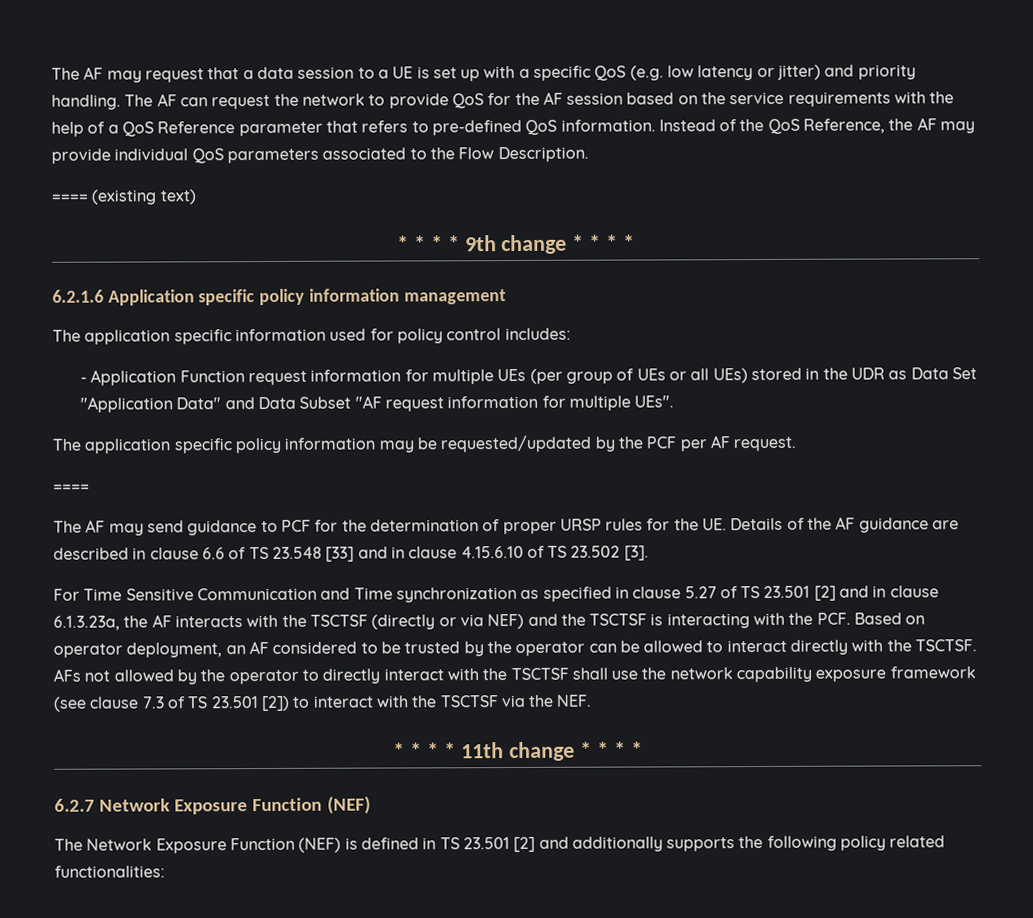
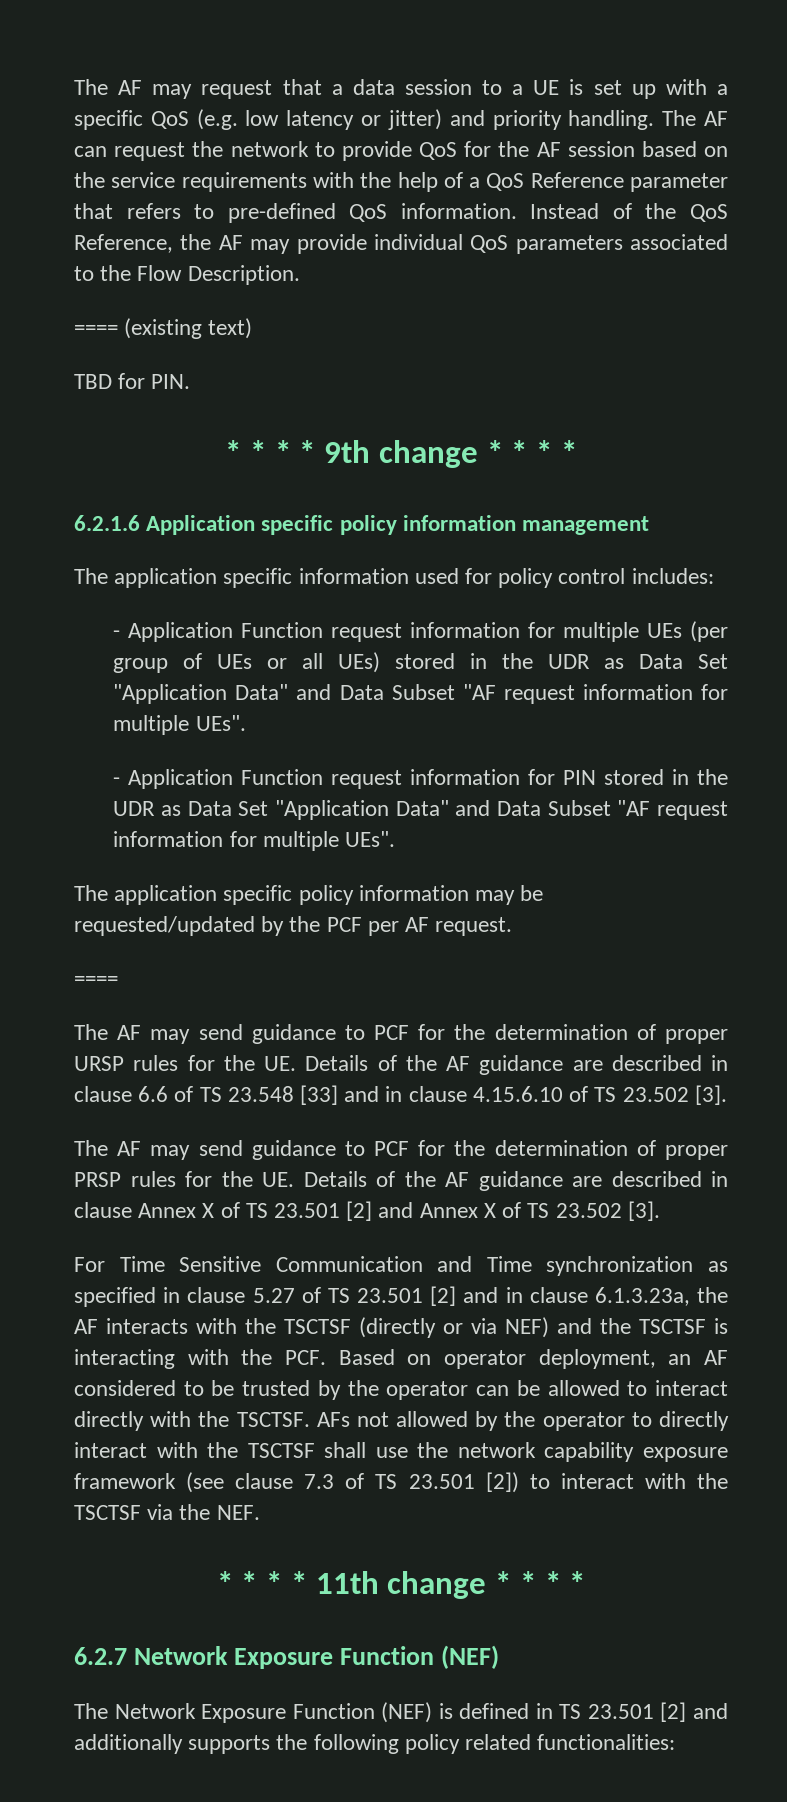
(196, 197) none -> [74,373,191,389] // TBD for PIN.
(675, 401) none -> [113,769,728,789] [113,800,728,820] [113,831,395,851] // - Application Function request information for PIN stored in the UDR as Data Set "Application Data" and Data Subset "AF request information for multiple UEs".
(649, 553) none -> [74,1140,728,1160] [74,1171,728,1191] [74,1201,660,1221] // The AF may send guidance to PCF for the determination of proper PRSP rules for the UE. Details of the AF guidance are described in clause Annex X of TS 23.501 [2] and Annex X of TS 23.502 [3].

